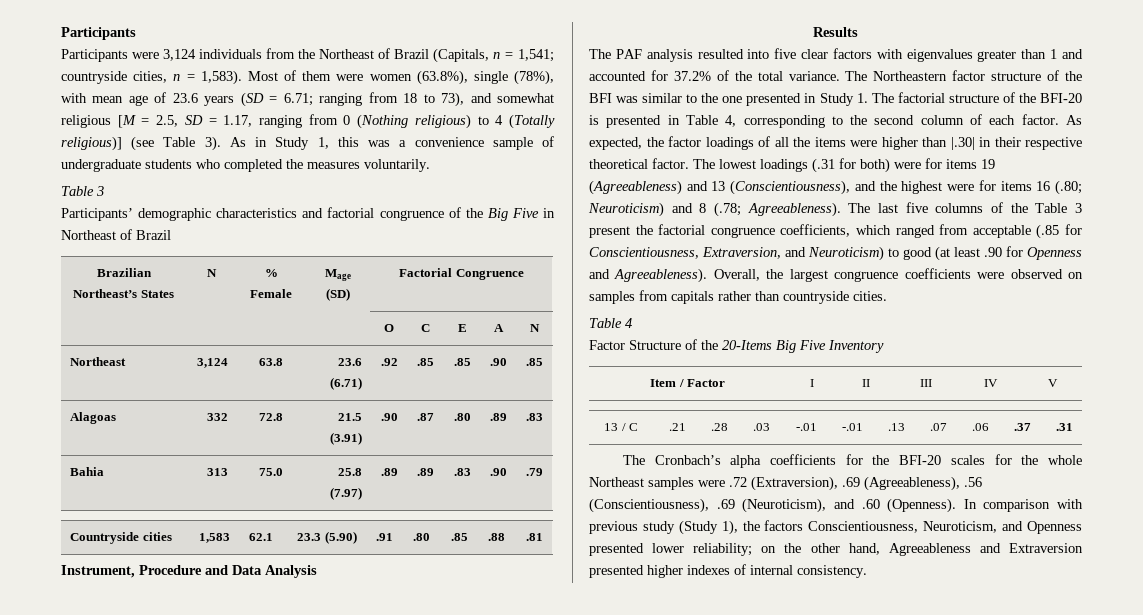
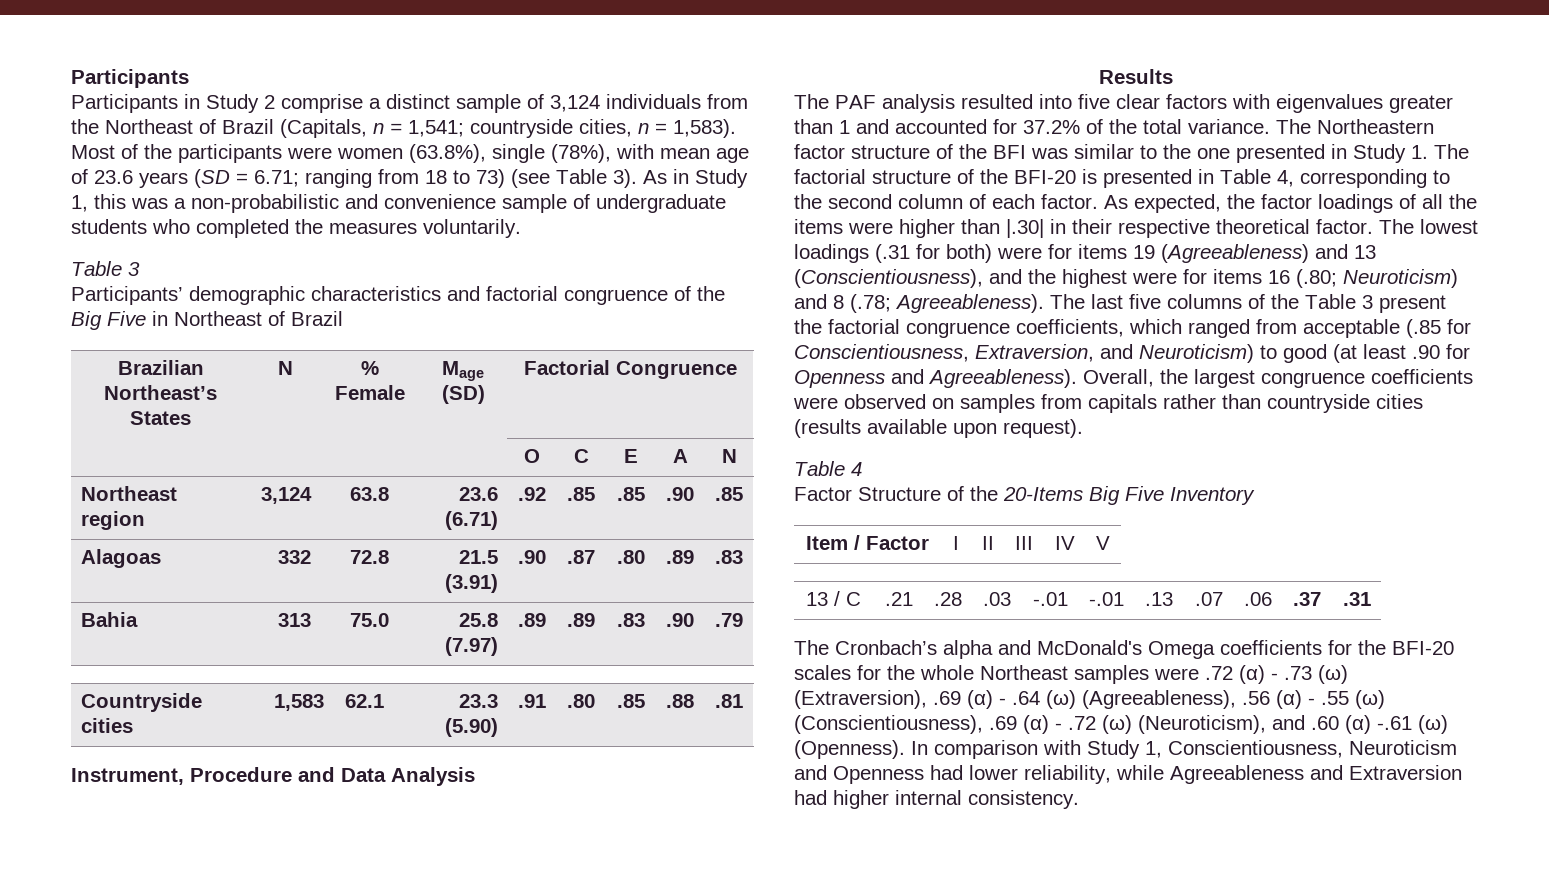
[132,52,159,59] were -> [184,94,544,113] in Study 2 comprise a distinct sample of
[302,71,332,81] them -> [144,144,282,163] the participants
[441,92,554,107] [61,114,555,129] [61,136,122,151] 73), and somewhat religious [M = 2.5, SD = 1.17, ranging from 0 (Nothing religious) to 4 (Totally religious)] -> [476,169,505,188] 73)
(407, 143) none -> [191,194,378,213] non-probabilistic and
(127, 361) none -> [81,511,146,530] region
[853,291,887,301] cities. -> [1376,394,1423,409] [794,419,1083,438] cities (results available upon request).
(762, 461) none -> [998,640,1215,659] and McDonald's Omega
[751,476,982,491] [589,498,1083,513] [589,520,1082,535] [589,543,1083,556] [589,564,746,578] (Extraversion), .69 (Agreeableness), .56 (Conscientiousness), .69 (Neuroticism), and .60 (Openness). In comparison with previous study (Study 1), the factors Conscientiousness, Neuroticism, and Openness presented lower reliability; on the other hand, Agreeableness and Extraversion presented higher indexes of -> [1239,665,1348,684] [794,690,1385,709] [794,715,1448,734] [794,740,1457,759] [794,765,1462,784] [794,790,889,809] (α) - .73 (ω) (Extraversion), .69 (α) - .64 (ω) (Agreeableness), .56 (α) - .55 (ω) (Conscientiousness), .69 (α) - .72 (ω) (Neuroticism), and .60 (α) -.61 (ω) (Openness). In comparison with Study 1, Conscientiousness, Neuroticism and Openness had lower reliability, while Agreeableness and Extraversion had higher

